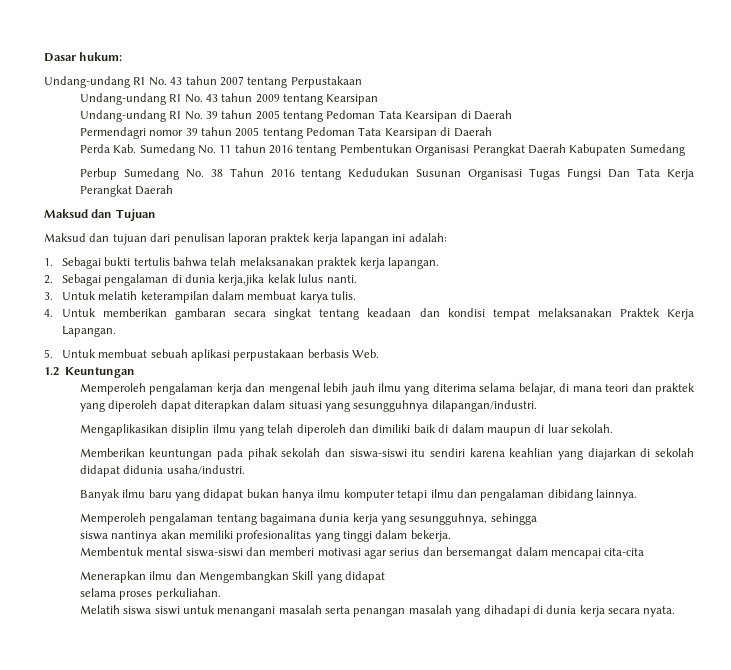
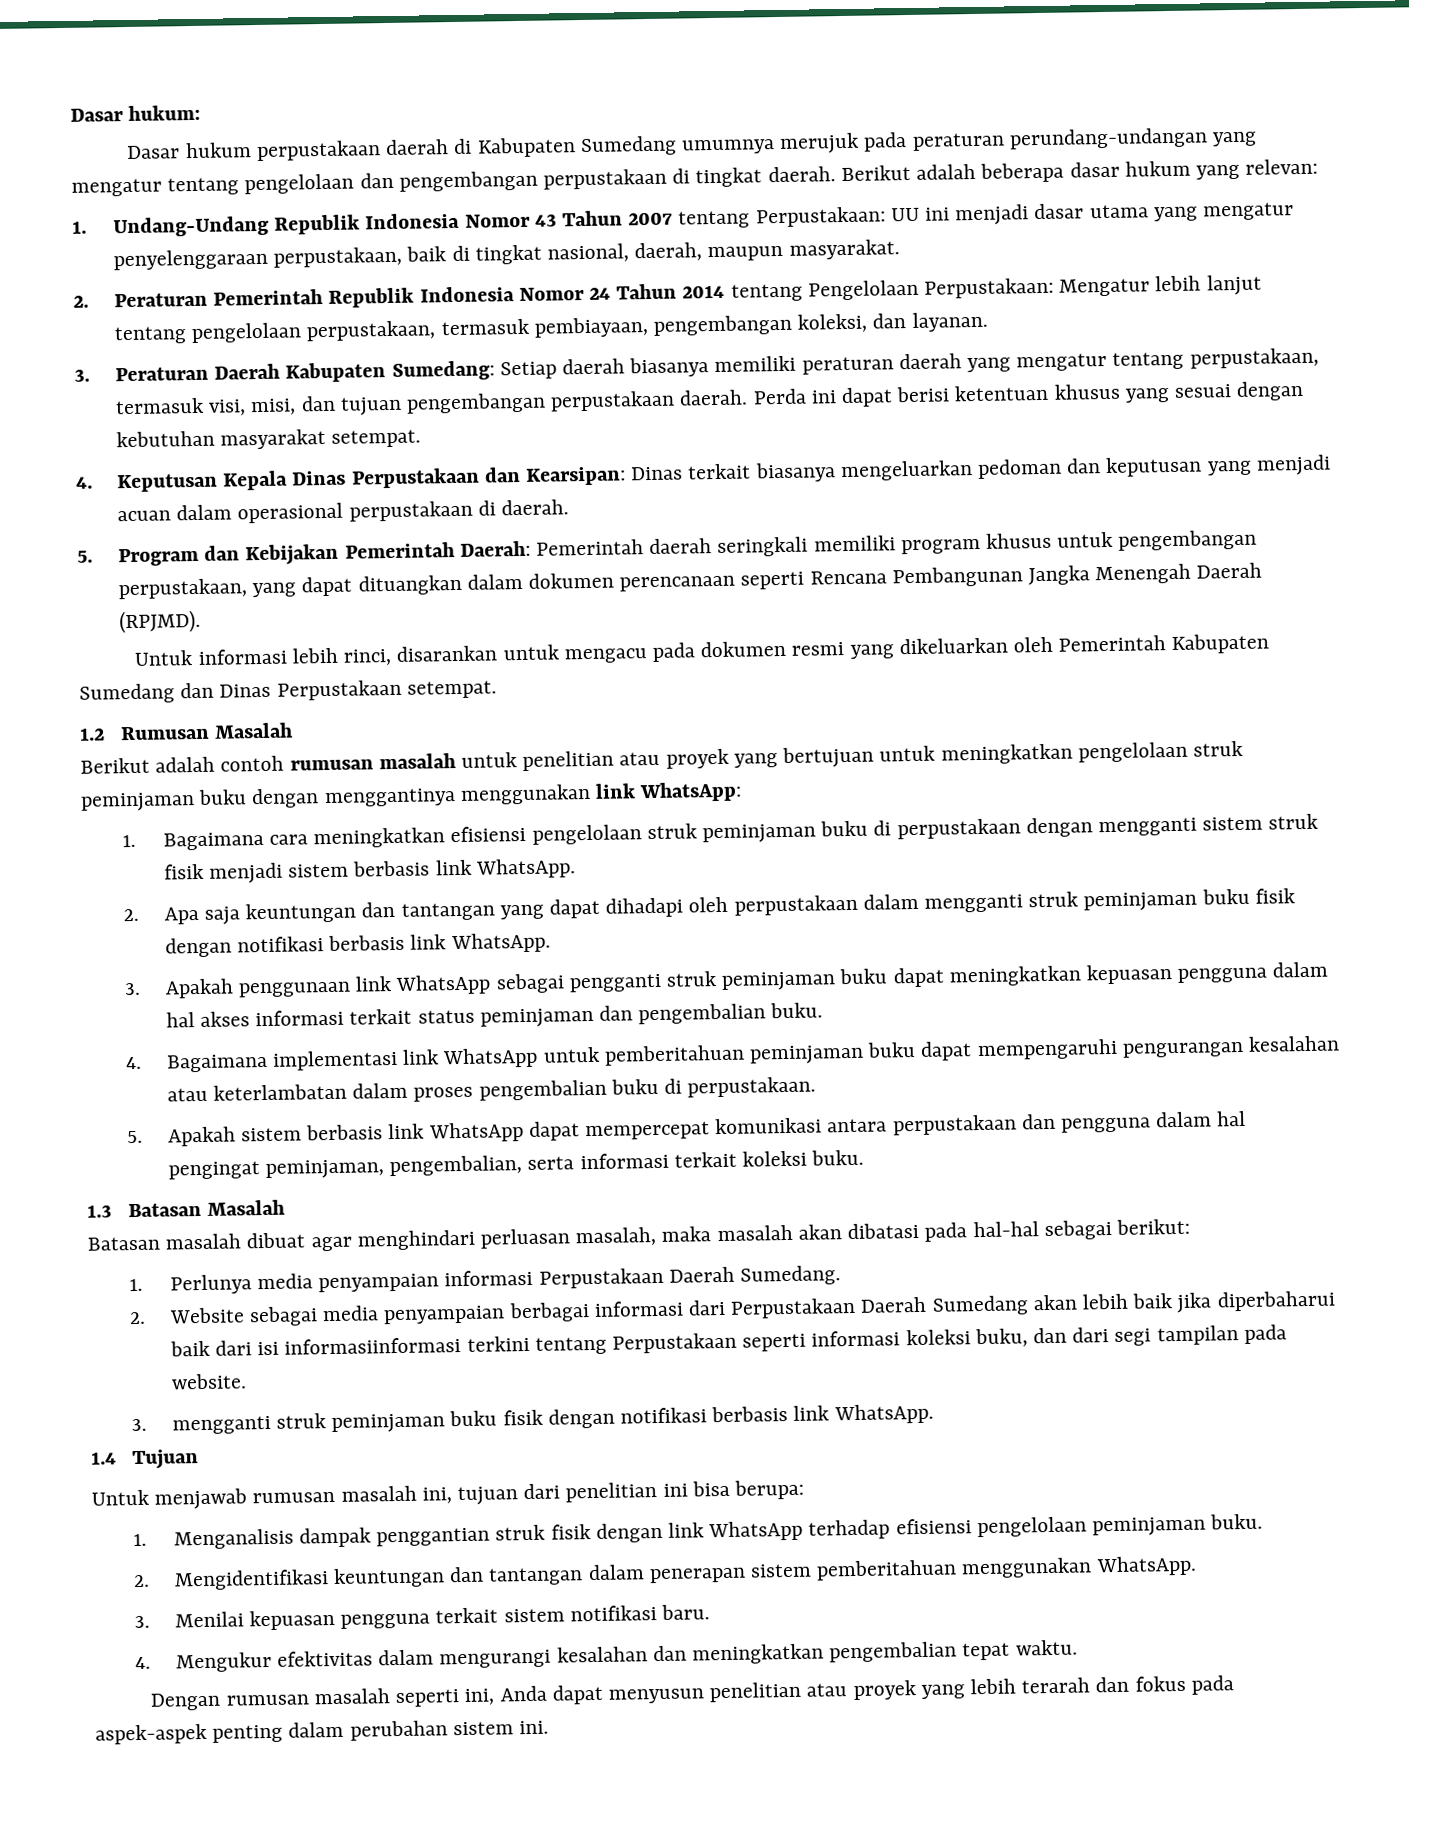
[44,76,362,88] [79,93,379,105] [79,110,512,122] [79,127,492,139] [79,144,685,156] [79,168,694,180] [79,185,174,197] [44,209,156,221] [44,233,447,245] [44,257,439,269] [44,274,357,286] [44,291,357,303] [44,308,695,320] [61,326,116,337] [44,349,380,361] [44,367,136,378] [79,383,695,395] [79,400,537,412] [79,424,614,436] [79,448,695,460] [79,465,245,477] [79,489,638,501] [79,513,537,525] [79,530,451,542] [79,547,645,559] [79,571,386,583] [79,588,221,600] [79,605,676,617] Undang-undang RI No. 43 tahun 2007 tentang Perpustakaan // Undang-undang RI No. 43 tahun 2009 tentang Kearsipan // Undang-undang RI No. 39 tahun 2005 tentang Pedoman Tata Kearsipan di Daerah // Permendagri nomor 39 tahun 2005 tentang Pedoman Tata Kearsipan di Daerah // Perda Kab. Sumedang No. 11 tahun 2016 tentang Pembentukan Organisasi Perangkat Daerah Kabupaten Sumedang // Perbup Sumedang No. 38 Tahun 2016 tentang Kedudukan Susunan Organisasi Tugas Fungsi Dan Tata Kerja Perangkat Daerah // Maksud dan Tujuan // Maksud dan tujuan dari penulisan laporan praktek kerja lapangan ini adalah: // 1. Sebagai bukti tertulis bahwa telah melaksanakan praktek kerja lapangan. // 2. Sebagai pengalaman di dunia kerja,jika kelak lulus nanti. // 3. Untuk melatih keterampilan dalam membuat karya tulis. // 4. Untuk memberikan gambaran secara singkat tentang keadaan dan kondisi tempat melaksanakan Praktek Kerja Lapangan. // 5. Untuk membuat sebuah aplikasi perpustakaan berbasis Web. // 1.2 Keuntungan // Memperoleh pengalaman kerja dan mengenal lebih jauh ilmu yang diterima selama belajar, di mana teori dan praktek yang diperoleh dapat diterapkan dalam situasi yang sesungguhnya dilapangan/industri. // Mengaplikasikan disiplin ilmu yang telah diperoleh dan dimiliki baik di dalam maupun di luar sekolah. // Memberikan keuntungan pada pihak sekolah dan siswa-siswi itu sendiri karena keahlian yang diajarkan di sekolah didapat didunia usaha/industri. // Banyak ilmu baru yang didapat bukan hanya ilmu komputer tetapi ilmu dan pengalaman dibidang lainnya. // Memperoleh pengalaman tentang bagaimana dunia kerja yang sesungguhnya, sehingga // siswa nantinya akan memiliki profesionalitas yang tinggi dalam bekerja. // Membentuk mental siswa-siswi dan memberi motivasi agar serius dan bersemangat dalam mencapai cita-cita // Menerapkan ilmu dan Mengembangkan Skill yang didapat // selama proses perkuliahan. // Melatih siswa siswi untuk menangani masalah serta penangan masalah yang dihadapi di dunia kerja secara nyata. -> [127,127,1257,162] [71,158,1319,197] [72,202,1295,238] [112,239,900,271] [73,274,1262,308] [113,311,988,345] [74,347,1319,383] [114,380,1305,416] [115,428,422,450] [76,454,1331,493] [116,499,569,524] [77,529,1258,567] [117,562,1263,600] [118,609,201,634] [134,633,1270,666] [79,679,497,704] [79,722,294,741] [80,740,1243,774] [80,781,743,812] [121,813,1319,851] [163,858,576,884] [122,888,1295,925] [164,932,551,958] [123,961,1329,999] [165,1002,824,1028] [125,1035,1341,1073] [166,1076,817,1102] [126,1110,1247,1147] [167,1149,865,1180] [87,1199,286,1218] [87,1218,1190,1252] [128,1265,841,1295] [128,1290,1336,1327] [169,1324,1287,1357] [170,1373,247,1390] [130,1403,934,1435] [91,1449,199,1470] [91,1479,805,1510] [132,1513,1264,1550] [132,1555,1197,1591] [133,1604,710,1631] [134,1639,1078,1673] [150,1675,1234,1711] [95,1720,550,1745] Dasar hukum perpustakaan daerah di Kabupaten Sumedang umumnya merujuk pada peraturan perundang-undangan yang mengatur tentang pengelolaan dan pengembangan perpustakaan di tingkat daerah. Berikut adalah beberapa dasar hukum yang relevan: // 1. Undang-Undang Republik Indonesia Nomor 43 Tahun 2007 tentang Perpustakaan: UU ini menjadi dasar utama yang mengatur penyelenggaraan perpustakaan, baik di tingkat nasional, daerah, maupun masyarakat. // 2. Peraturan Pemerintah Republik Indonesia Nomor 24 Tahun 2014 tentang Pengelolaan Perpustakaan: Mengatur lebih lanjut tentang pengelolaan perpustakaan, termasuk pembiayaan, pengembangan koleksi, dan layanan. // 3. Peraturan Daerah Kabupaten Sumedang: Setiap daerah biasanya memiliki peraturan daerah yang mengatur tentang perpustakaan, termasuk visi, misi, dan tujuan pengembangan perpustakaan daerah. Perda ini dapat berisi ketentuan khusus yang sesuai dengan kebutuhan masyarakat setempat. // 4. Keputusan Kepala Dinas Perpustakaan dan Kearsipan: Dinas terkait biasanya mengeluarkan pedoman dan keputusan yang menjadi acuan dalam operasional perpustakaan di daerah. // 5. Program dan Kebijakan Pemerintah Daerah: Pemerintah daerah seringkali memiliki program khusus untuk pengembangan perpustakaan, yang dapat dituangkan dalam dokumen perencanaan seperti Rencana Pembangunan Jangka Menengah Daerah (RPJMD). // Untuk informasi lebih rinci, disarankan untuk mengacu pada dokumen resmi yang dikeluarkan oleh Pemerintah Kabupaten Sumedang dan Dinas Perpustakaan setempat. // 1.2 Rumusan Masalah // Berikut adalah contoh rumusan masalah untuk penelitian atau proyek yang bertujuan untuk meningkatkan pengelolaan struk peminjaman buku dengan menggantinya menggunakan link WhatsApp: // 1. Bagaimana cara meningkatkan efisiensi pengelolaan struk peminjaman buku di perpustakaan dengan mengganti sistem struk fisik menjadi sistem berbasis link WhatsApp. // 2. Apa saja keuntungan dan tantangan yang dapat dihadapi oleh perpustakaan dalam mengganti struk peminjaman buku fisik dengan notifikasi berbasis link WhatsApp. // 3. Apakah penggunaan link WhatsApp sebagai pengganti struk peminjaman buku dapat meningkatkan kepuasan pengguna dalam hal akses informasi terkait status peminjaman dan pengembalian buku. // 4. Bagaimana implementasi link WhatsApp untuk pemberitahuan peminjaman buku dapat mempengaruhi pengurangan kesalahan atau keterlambatan dalam proses pengembalian buku di perpustakaan. // 5. Apakah sistem berbasis link WhatsApp dapat mempercepat komunikasi antara perpustakaan dan pengguna dalam hal pengingat peminjaman, pengembalian, serta informasi terkait koleksi buku. // 1.3 Batasan Masalah // Batasan masalah dibuat agar menghindari perluasan masalah, maka masalah akan dibatasi pada hal-hal sebagai berikut: // 1. Perlunya media penyampaian informasi Perpustakaan Daerah Sumedang. // 2. Website sebagai media penyampaian berbagai informasi dari Perpustakaan Daerah Sumedang akan lebih baik jika diperbaharui baik dari isi informasiinformasi terkini tentang Perpustakaan seperti informasi koleksi buku, dan dari segi tampilan pada website. // 3. mengganti struk peminjaman buku fisik dengan notifikasi berbasis link WhatsApp. // 1.4 Tujuan // Untuk menjawab rumusan masalah ini, tujuan dari penelitian ini bisa berupa: // 1. Menganalisis dampak penggantian struk fisik dengan link WhatsApp terhadap efisiensi pengelolaan peminjaman buku. // 2. Mengidentifikasi keuntungan dan tantangan dalam penerapan sistem pemberitahuan menggunakan WhatsApp. // 3. Menilai kepuasan pengguna terkait sistem notifikasi baru. // 4. Mengukur efektivitas dalam mengurangi kesalahan dan meningkatkan pengembalian tepat waktu. // Dengan rumusan masalah seperti ini, Anda dapat menyusun penelitian atau proyek yang lebih terarah dan fokus pada aspek-aspek penting dalam perubahan sistem ini.

